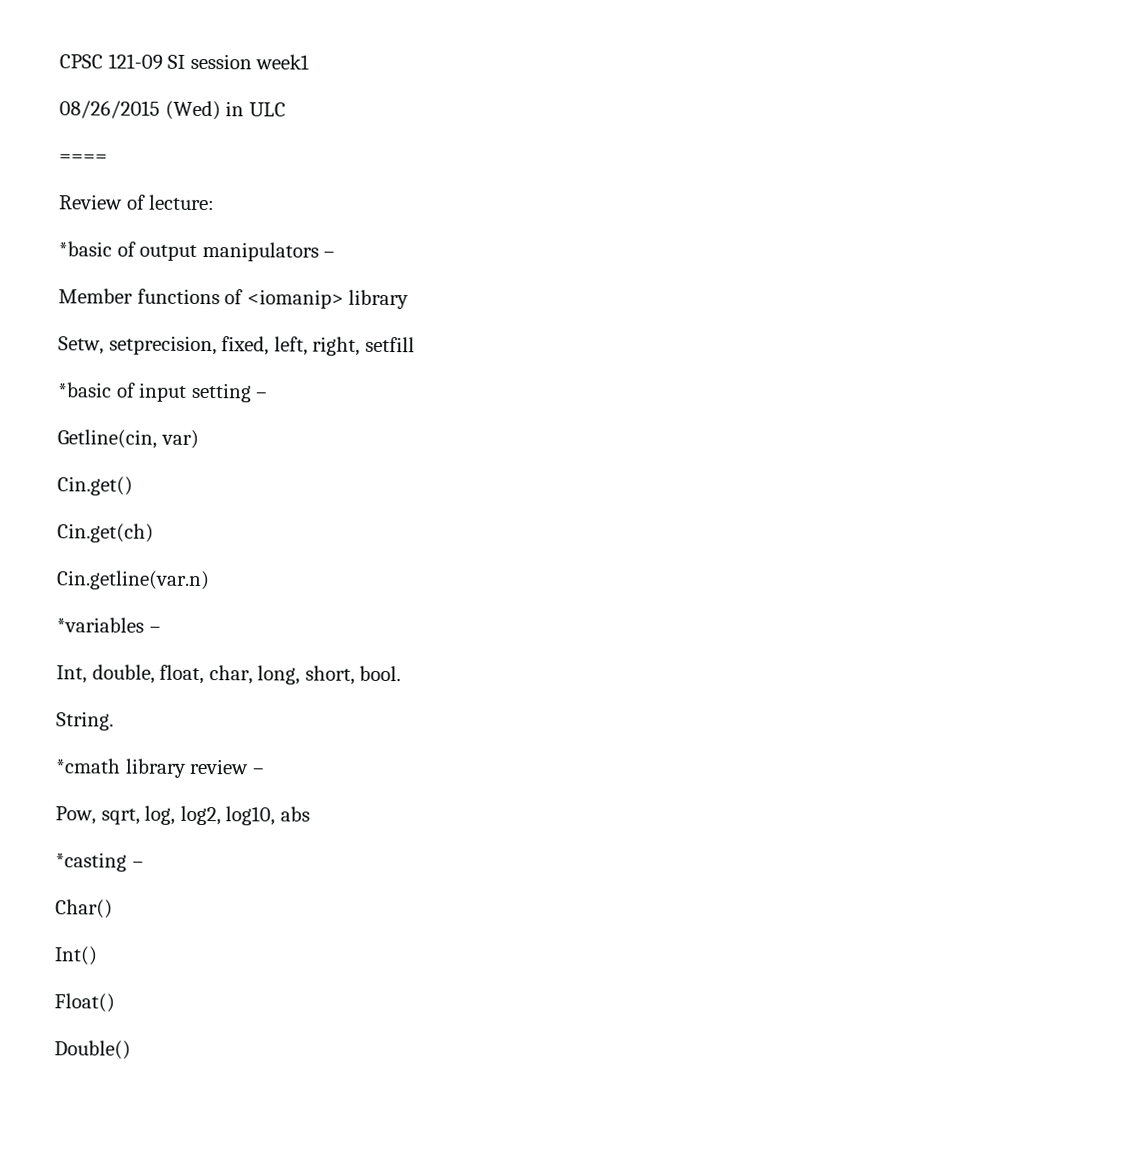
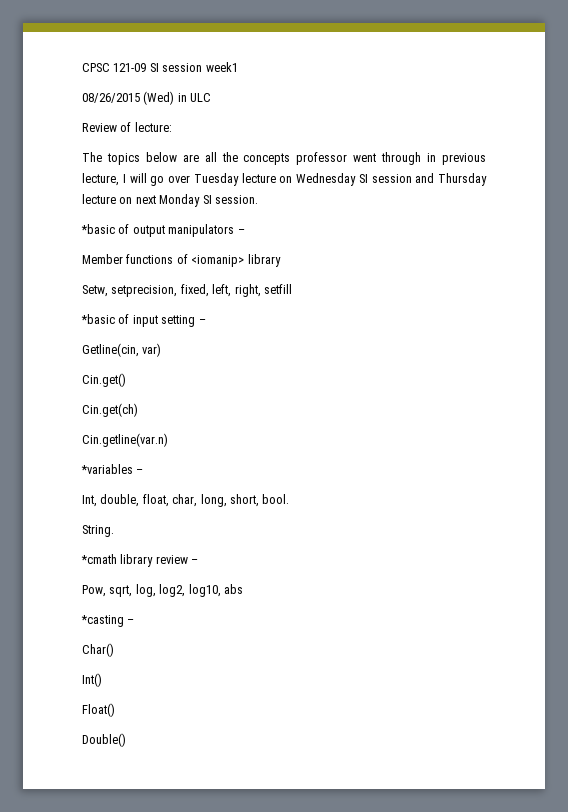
[59,154,108,163] // ==== -> (212, 97) none
(216, 202) none -> [82,152,487,165] [82,173,487,186] [82,194,258,207] // The topics below are all the concepts professor went through in previous lecture, I will go over Tuesday lecture on Wednesday SI session and Thursday lecture on next Monday SI session.

